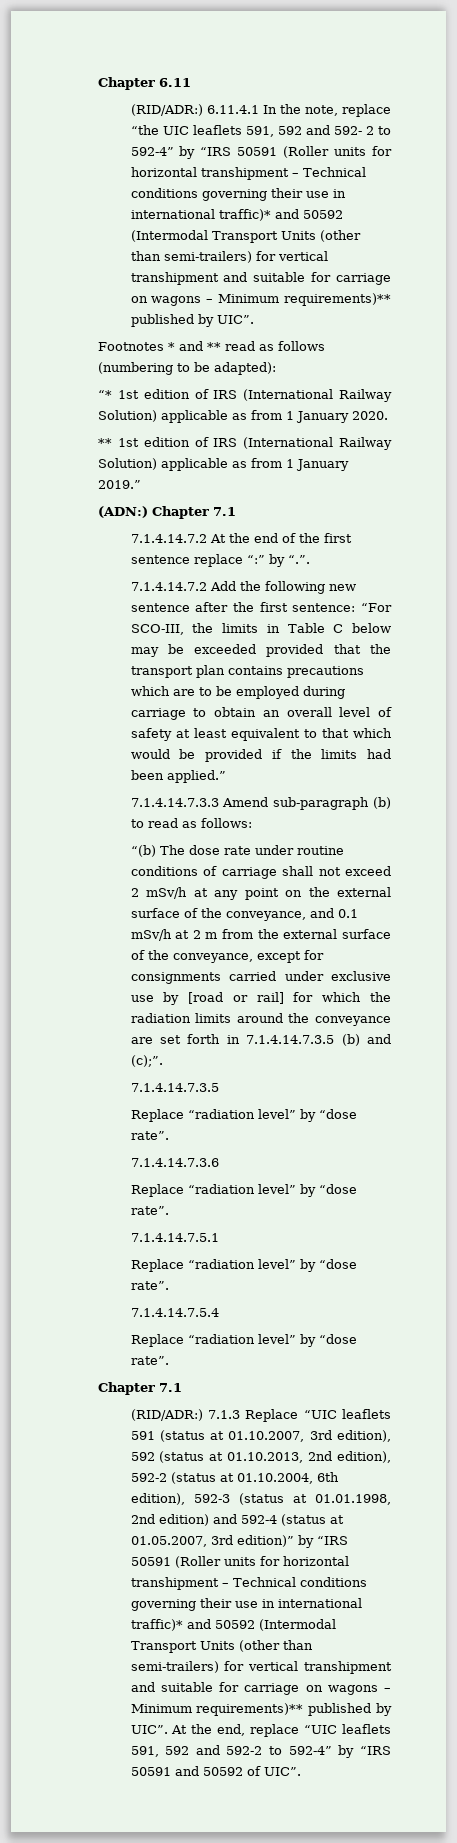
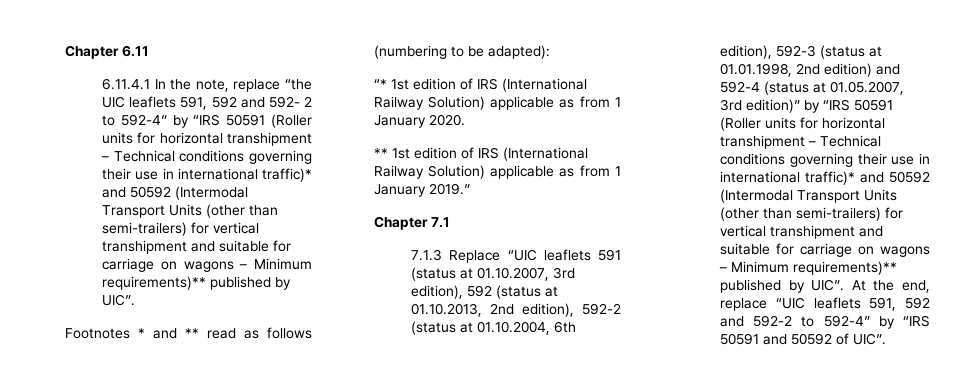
[130,104,203,116] (RID/ADR:) -> (149, 51) none
[98,506,237,519] [130,533,352,543] [130,554,310,567] [130,581,356,594] [130,602,392,612] [130,623,391,635] [130,644,391,657] [130,665,364,678] [130,686,345,699] [130,707,392,720] [130,728,392,741] [130,749,391,762] [130,770,226,783] [130,797,391,810] [130,818,252,828] [130,845,344,857] [130,866,391,879] [130,887,391,900] [130,908,358,921] [130,929,391,941] [130,950,324,963] [130,971,391,984] [130,992,391,1005] [130,1013,391,1026] [130,1034,391,1046] [130,1055,163,1067] [130,1083,219,1092] [130,1109,357,1122] [130,1131,169,1140] [130,1158,219,1167] [130,1184,357,1197] [130,1206,169,1215] [130,1233,219,1242] [130,1259,357,1272] [130,1281,169,1290] [130,1308,219,1317] [130,1334,357,1347] [130,1356,169,1365] [98,1382,183,1395] [130,1409,203,1421] (ADN:) Chapter 7.1 // 7.1.4.14.7.2 At the end of the first sentence replace “:” by “.”. // 7.1.4.14.7.2 Add the following new sentence after the first sentence: “For SCO-III, the limits in Table C below may be exceeded provided that the transport plan contains precautions which are to be employed during carriage to obtain an overall level of safety at least equivalent to that which would be provided if the limits had been applied.” // 7.1.4.14.7.3.3 Amend sub-paragraph (b) to read as follows: // “(b) The dose rate under routine conditions of carriage shall not exceed 2 mSv/h at any point on the external surface of the conveyance, and 0.1 mSv/h at 2 m from the external surface of the conveyance, except for consignments carried under exclusive use by [road or rail] for which the radiation limits around the conveyance are set forth in 7.1.4.14.7.3.5 (b) and (c);”. // 7.1.4.14.7.3.5 // Replace “radiation level” by “dose rate”. // 7.1.4.14.7.3.6 // Replace “radiation level” by “dose rate”. // 7.1.4.14.7.5.1 // Replace “radiation level” by “dose rate”. // 7.1.4.14.7.5.4 // Replace “radiation level” by “dose rate”. // Chapter 7.1 // (RID/ADR:) -> [373,216,450,230] Chapter 7.1 //

